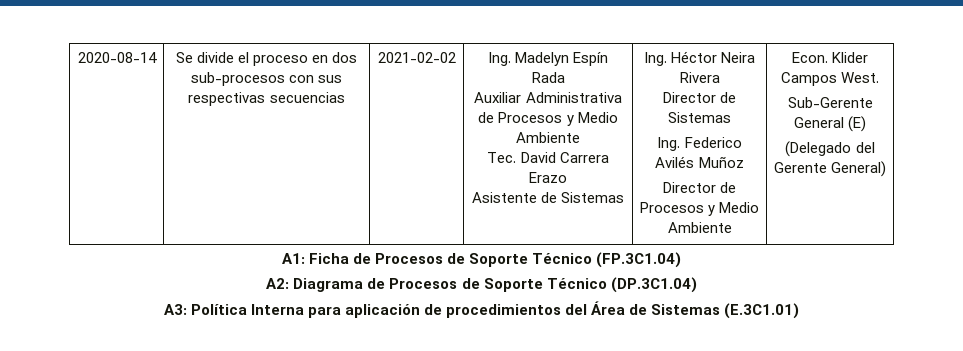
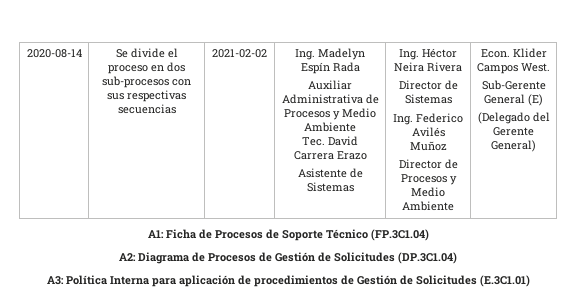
[483,278,607,292] Soporte Técnico -> [275,252,395,262] Gestión de Solicitudes
[565,301,721,315] del Área de Sistemas -> [340,275,477,285] de Gestión de Solicitudes

